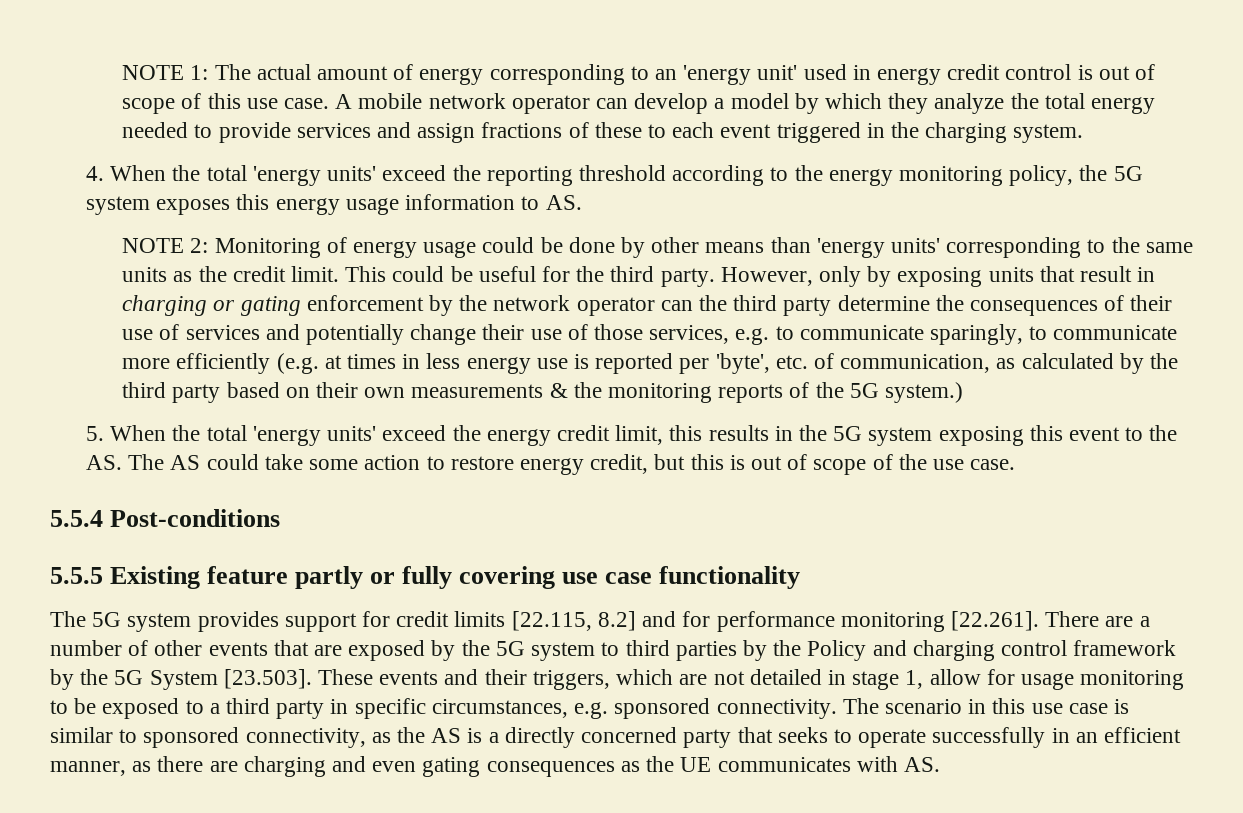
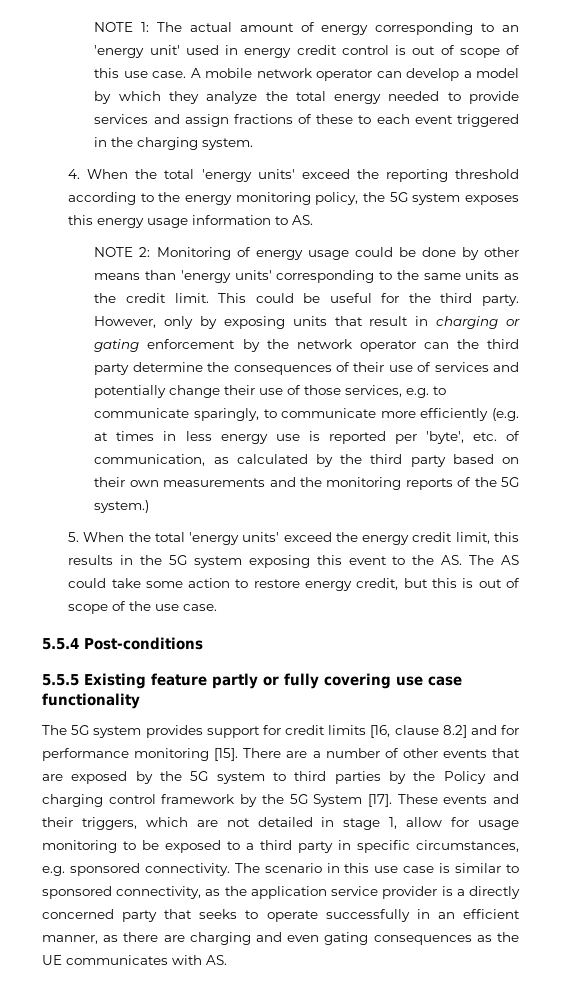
[549,383,568,398] & -> [269,477,296,487] and
[511,611,592,631] [22.115, -> [370,725,439,738] [16, clause
[950,611,1039,631] [22.261]. -> [214,748,239,761] [15].
[223,669,312,689] [23.503]. -> [367,794,392,807] [17].
[431,728,462,743] AS -> [250,886,438,899] application service provider

